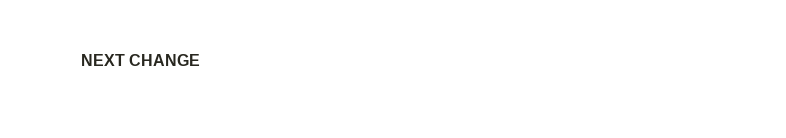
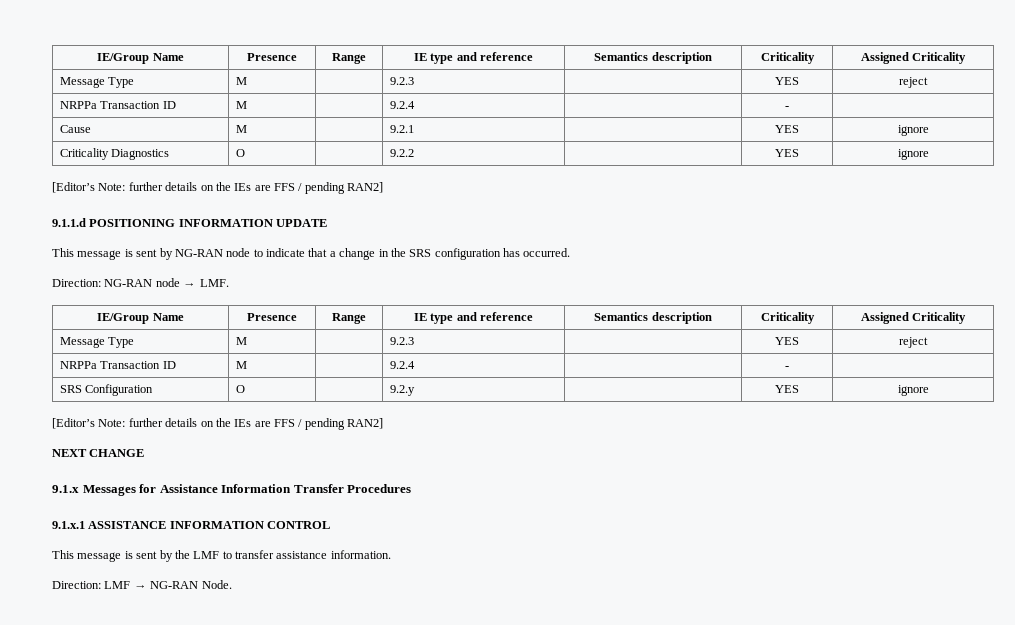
[81,54,201,66] NEXT CHANGE -> [97,53,184,64] [247,53,297,61] [332,53,366,64] [413,52,534,64] [594,52,712,64] [760,52,815,64] [860,52,967,64] [59,77,135,88] [235,77,247,85] [389,77,414,85] [775,77,799,85] [899,77,928,88] [59,101,176,109] [235,101,247,109] [389,101,415,109] [785,106,789,109] [59,125,91,133] [235,125,247,133] [389,125,414,133] [775,125,799,133] [897,125,929,136] [59,148,170,160] [235,149,245,157] [389,149,414,157] [775,149,799,157] [897,149,929,160] [52,182,384,194] [52,218,328,227] [52,248,571,260] [52,278,229,287] [97,313,184,324] [247,313,297,321] [332,313,366,324] [413,312,534,324] [594,312,712,324] [760,312,815,324] [860,312,967,324] [59,337,135,348] [235,337,247,345] [389,337,414,345] [775,337,799,345] [899,337,928,348] [59,361,176,369] [235,361,247,369] [389,361,415,369] [785,366,789,369] [59,384,154,396] [235,385,245,393] [389,385,415,396] [775,385,799,393] [897,385,929,396] [52,418,384,430] [52,449,145,457] [52,484,412,496] [52,521,331,529] [52,550,391,562] [52,580,232,589] IE/Group Name | Presence | Range | IE type and reference | Semantics description | Criticality | Assigned Criticality // Message Type | M | | 9.2.3 | | YES | reject // NRPPa Transaction ID | M | | 9.2.4 | | - | // Cause | M | | 9.2.1 | | YES | ignore // Criticality Diagnostics | O | | 9.2.2 | | YES | ignore // [Editor’s Note: further details on the IEs are FFS / pending RAN2] // 9.1.1.d POSITIONING INFORMATION UPDATE // This message is sent by NG-RAN node to indicate that a change in the SRS configuration has occurred. // Direction: NG-RAN node → LMF. // IE/Group Name | Presence | Range | IE type and reference | Semantics description | Criticality | Assigned Criticality // Message Type | M | | 9.2.3 | | YES | reject // NRPPa Transaction ID | M | | 9.2.4 | | - | // SRS Configuration | O | | 9.2.y | | YES | ignore // [Editor’s Note: further details on the IEs are FFS / pending RAN2] // NEXT CHANGE // 9.1.x Messages for Assistance Information Transfer Procedures // 9.1.x.1 ASSISTANCE INFORMATION CONTROL // This message is sent by the LMF to transfer assistance information. // Direction: LMF → NG-RAN Node.

